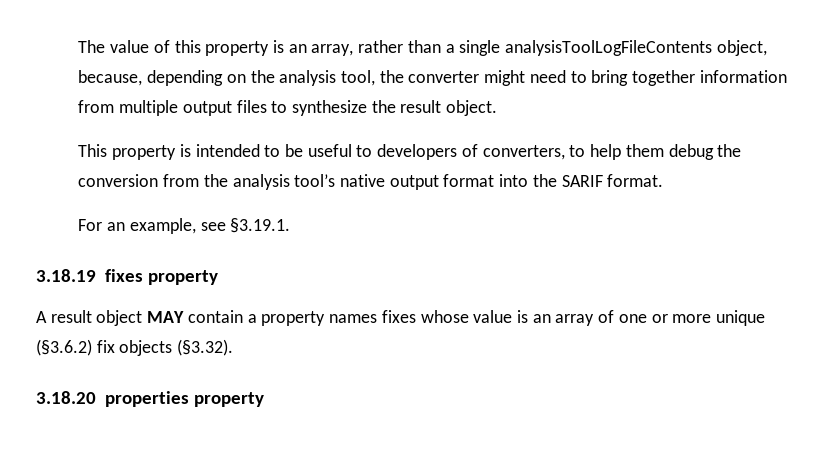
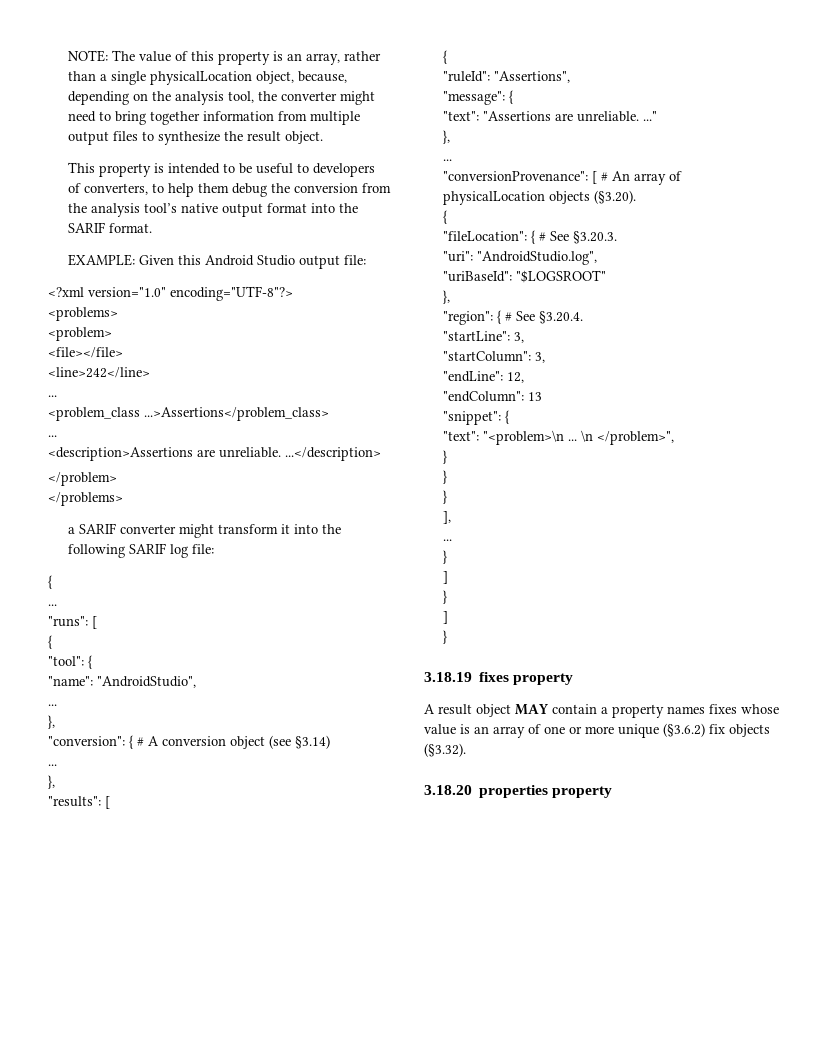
(78, 46) none -> [67,50,108,62] NOTE:
[505,40,713,56] analysisToolLogFileContents -> [149,71,252,85] physicalLocation
[78,218,291,234] For an example, see §3.19.1. -> [67,254,366,269] [48,286,294,301] [48,307,119,321] [48,327,113,341] [48,347,124,358] [48,367,151,378] [48,395,58,397] [48,407,330,421] [48,435,58,437] [48,447,382,461] [48,472,118,486] [48,492,124,506] [67,523,341,538] [67,543,214,558] [48,575,53,589] [48,604,58,606] [48,616,98,629] [48,635,53,649] [48,655,93,669] [48,676,197,688] [48,704,58,706] [48,715,56,729] [48,735,331,749] [48,764,58,766] [48,775,56,789] [48,796,111,809] [443,50,448,64] [443,71,571,83] [443,90,514,105] [443,111,658,122] [443,130,451,144] [443,159,453,161] [443,171,683,185] [443,190,637,205] [443,210,448,224] [443,230,618,244] [443,251,598,265] [443,270,607,283] [443,290,451,304] [443,310,584,325] [443,331,525,343] [443,351,546,363] [443,371,525,383] [443,391,543,402] [443,410,510,425] [443,430,675,445] [443,450,448,464] [443,470,448,484] [443,490,448,504] [443,511,452,524] [443,539,453,541] [443,550,448,564] [443,571,449,584] [443,590,448,604] [443,611,449,624] [443,630,448,644] EXAMPLE: Given this Android Studio output file: // <?xml version="1.0" encoding="UTF-8"?> // <problems> // <problem> // <file></file> // <line>242</line> // ... // <problem_class ...>Assertions</problem_class> // ... // <description>Assertions are unreliable. ...</description> // </problem> // </problems> // a SARIF converter might transform it into the following SARIF log file: // { // ... // "runs": [ // { // "tool": { // "name": "AndroidStudio", // ... // }, // "conversion": { # A conversion object (see §3.14) // ... // }, // "results": [ // { // "ruleId": "Assertions", // "message": { // "text": "Assertions are unreliable. ..." // }, // ... // "conversionProvenance": [ # An array of physicalLocation objects (§3.20). // { // "fileLocation": { # See §3.20.3. // "uri": "AndroidStudio.log", // "uriBaseId": "$LOGSROOT" // }, // "region": { # See §3.20.4. // "startLine": 3, // "startColumn": 3, // "endLine": 12, // "endColumn": 13 // "snippet": { // "text": "<problem>\n ... \n </problem>", // } // } // } // ], // ... // } // ] // } // ] // }

